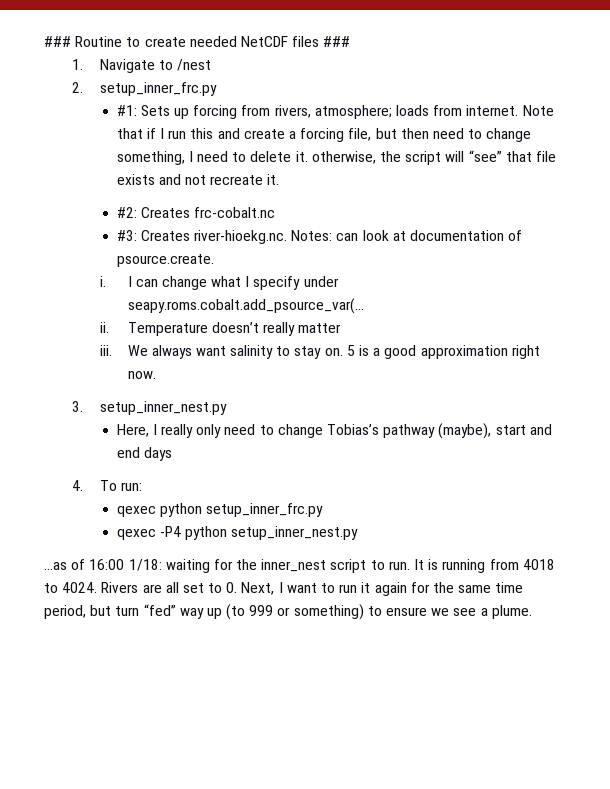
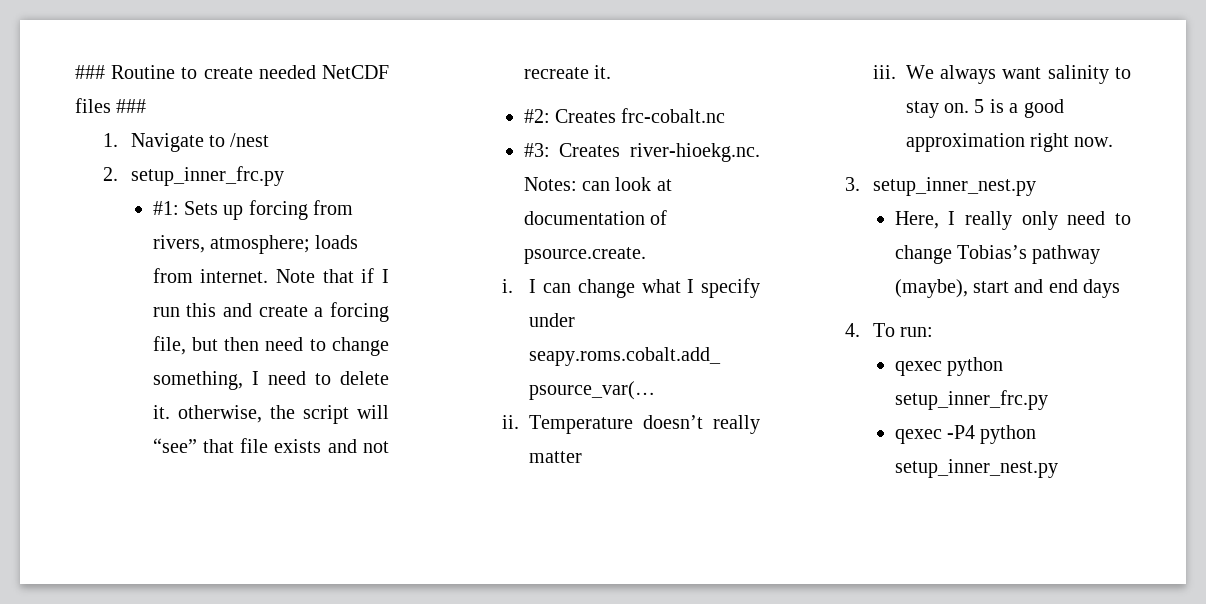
[44,559,555,573] [44,582,524,596] [44,604,532,620] // ...as of 16:00 1/18: waiting for the inner_nest script to run. It is running from 4018 to 4024. Rivers are all set to 0. Next, I want to run it again for the same time period, but turn “fed” way up (to 999 or something) to ensure we see a plume. -> (1058, 468) none

